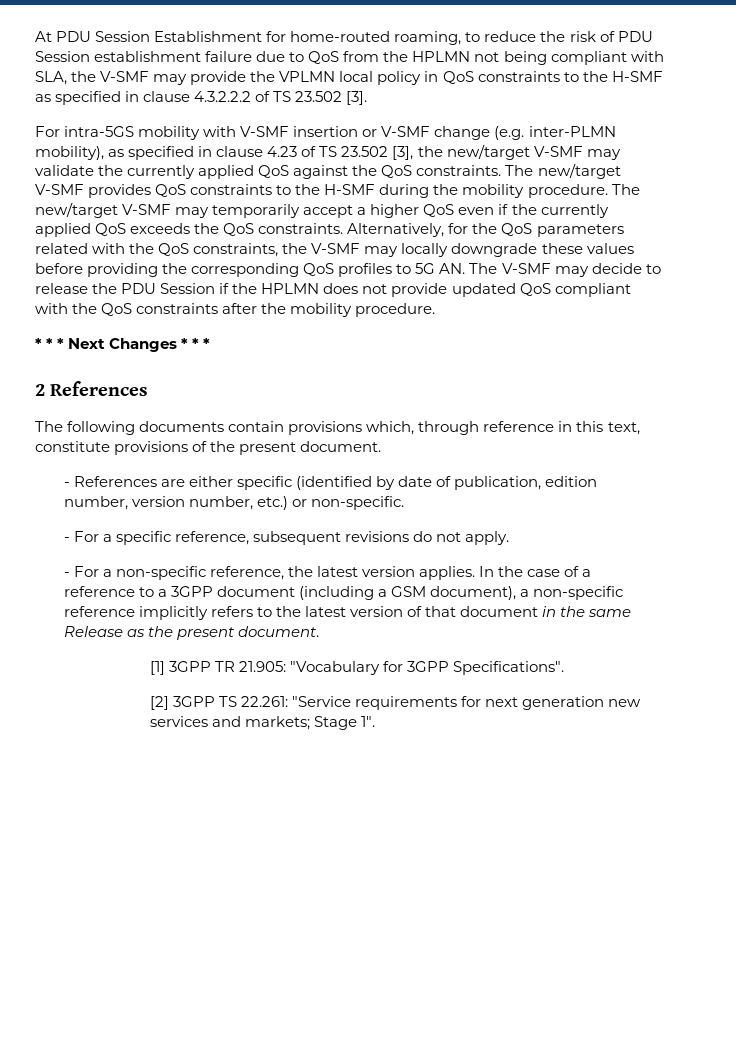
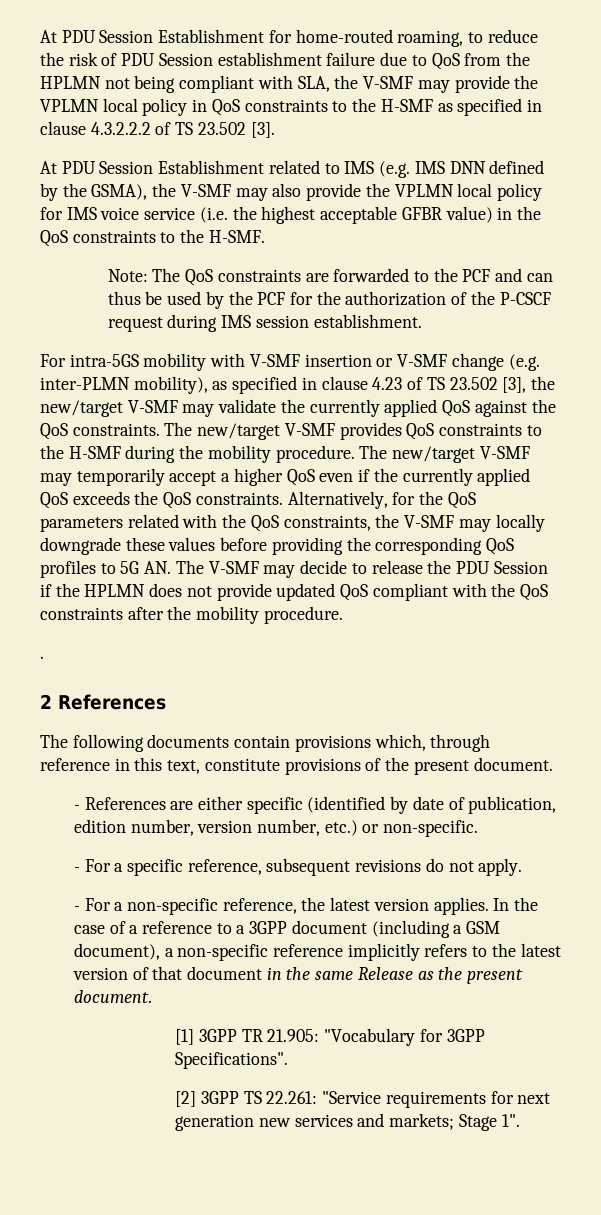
(368, 98) none -> [40,160,545,178] [40,183,542,201] [40,206,541,224] [40,229,265,247] [107,268,553,286] [107,291,551,309] [107,314,422,332] // At PDU Session Establishment related to IMS (e.g. IMS DNN defined by the GSMA), the V-SMF may also provide the VPLMN local policy for IMS voice service (i.e. the highest acceptable GFBR value) in the QoS constraints to the H-SMF. // Note: The QoS constraints are forwarded to the PCF and can thus be used by the PCF for the authorization of the P-CSCF request during IMS session establishment.
[35,338,211,352] * * * Next Changes * * * -> [40,656,44,659] .

